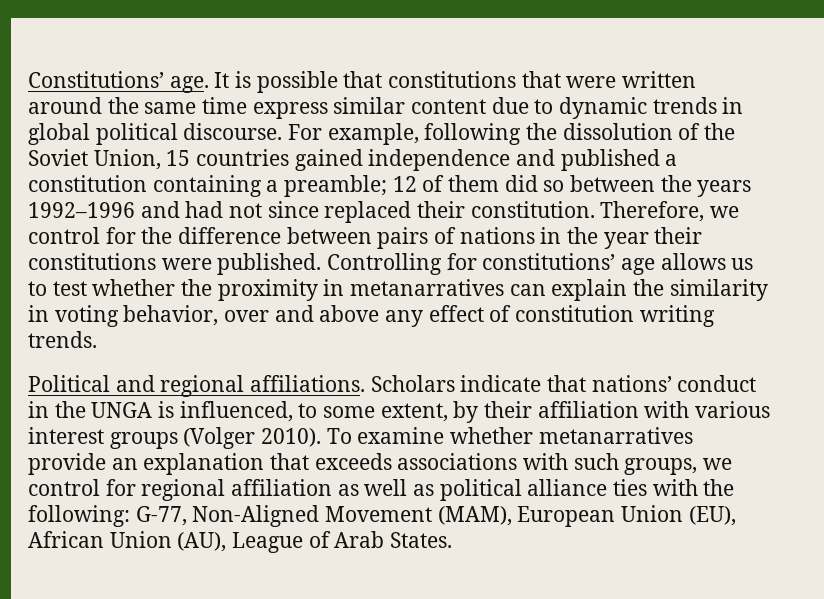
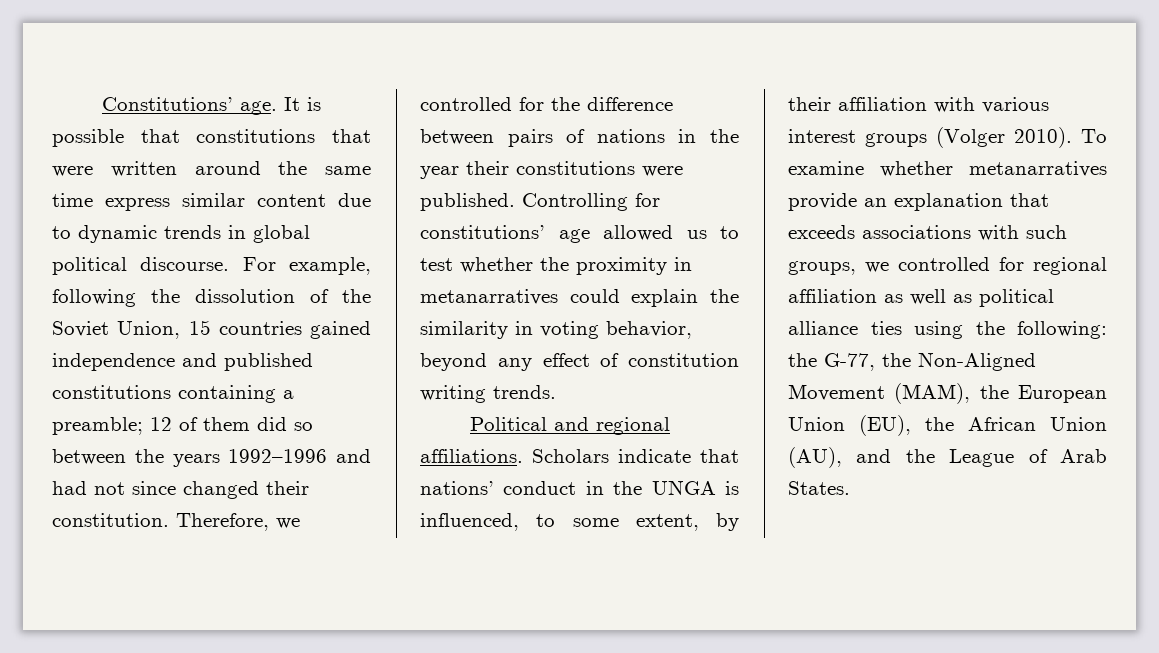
[665,154,678,166] [28,175,147,192] a constitution -> [52,385,171,399] constitutions
[324,201,412,223] replaced -> [183,481,259,499] changed
[28,227,100,244] control -> [420,97,512,111] controlled
[660,253,726,270] allows -> [603,225,673,241] allowed
[509,284,546,296] can -> [569,289,620,303] could
[224,305,380,322] over and above -> [420,353,487,371] beyond
[28,479,100,496] control -> [898,257,990,271] controlled
[652,479,698,496] with -> [914,321,963,339] using
[135,506,187,526] G-77, -> [788,353,911,371] the G-77, the
(512, 516) none -> [979,385,1009,399] the
(736, 516) none -> [925,417,954,431] the
(227, 542) none -> [856,449,935,463] and the

